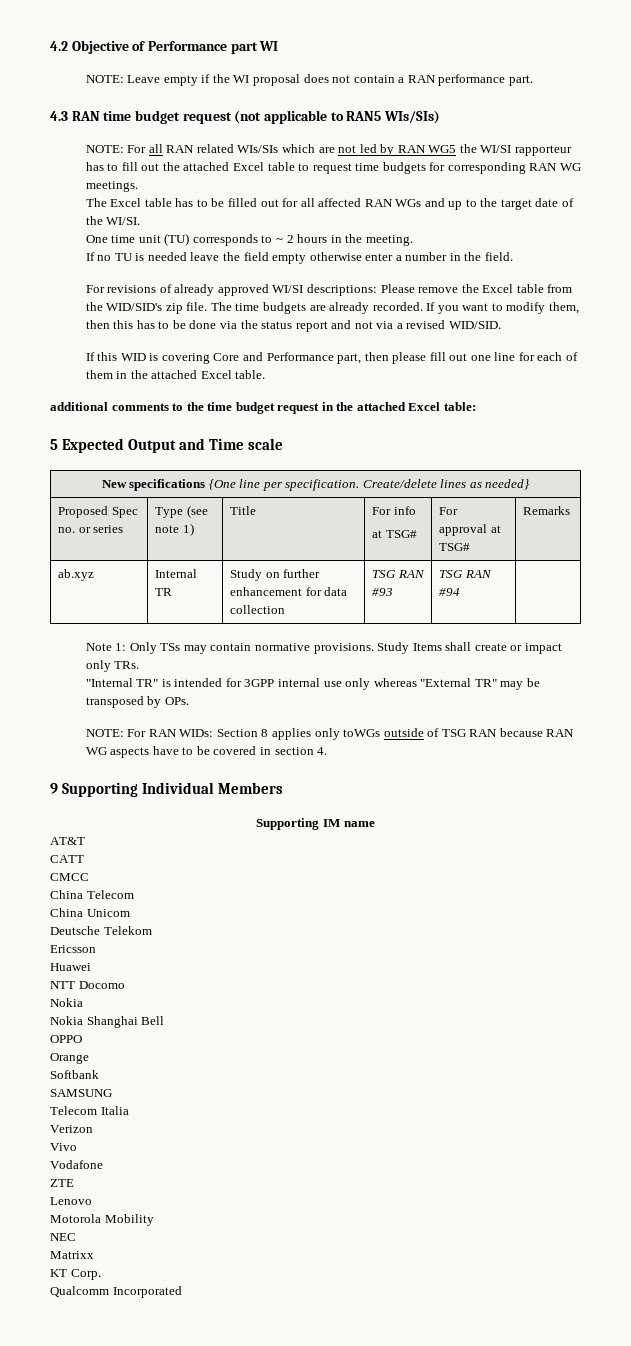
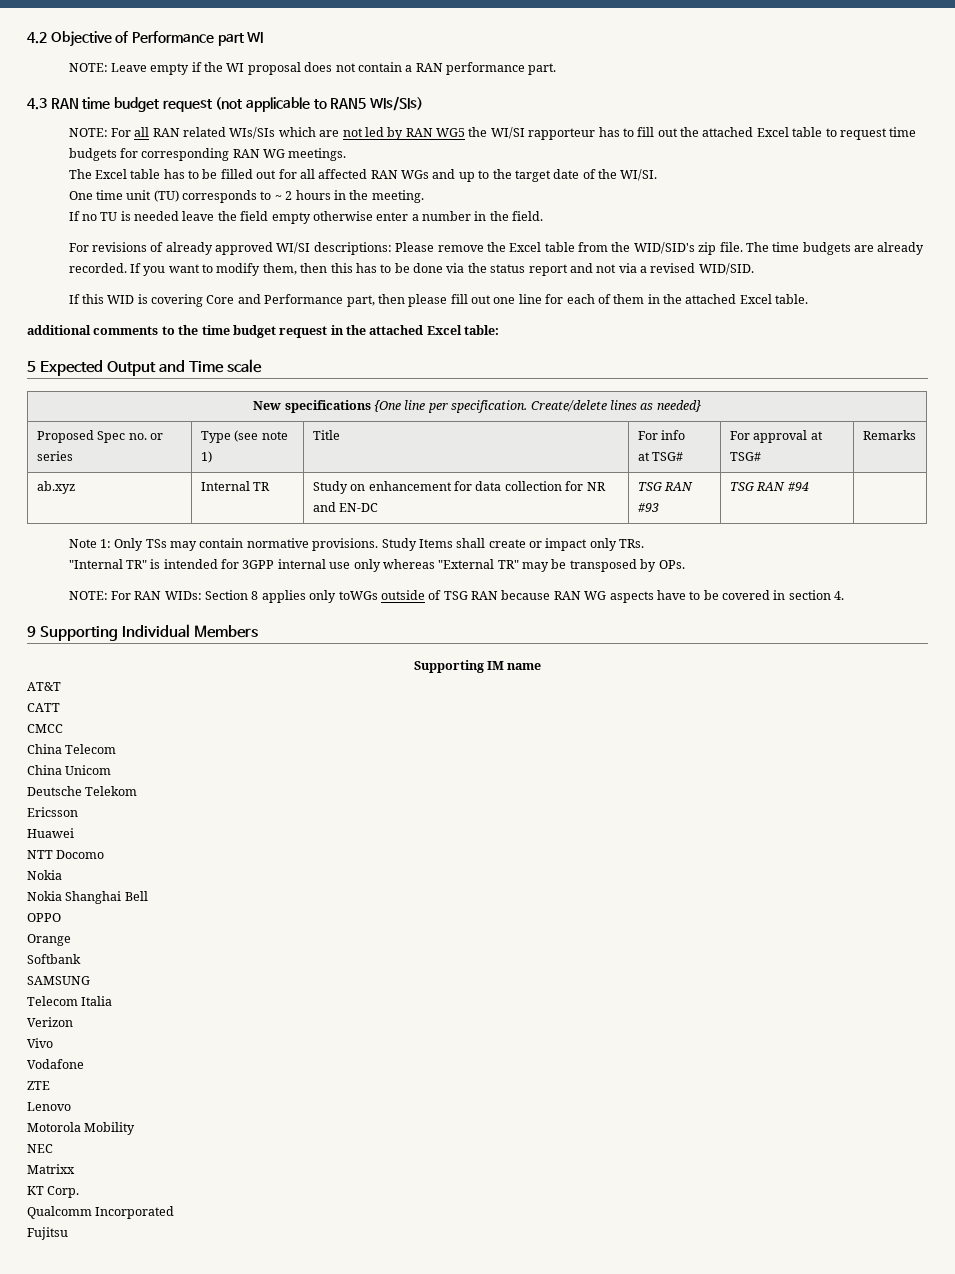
[283,569,321,578] further -> (366, 487) none
(286, 609) none -> [565,481,606,491] [312,502,379,512] for NR and EN-DC
(182, 1292) none -> [27,1227,68,1240] // Fujitsu

